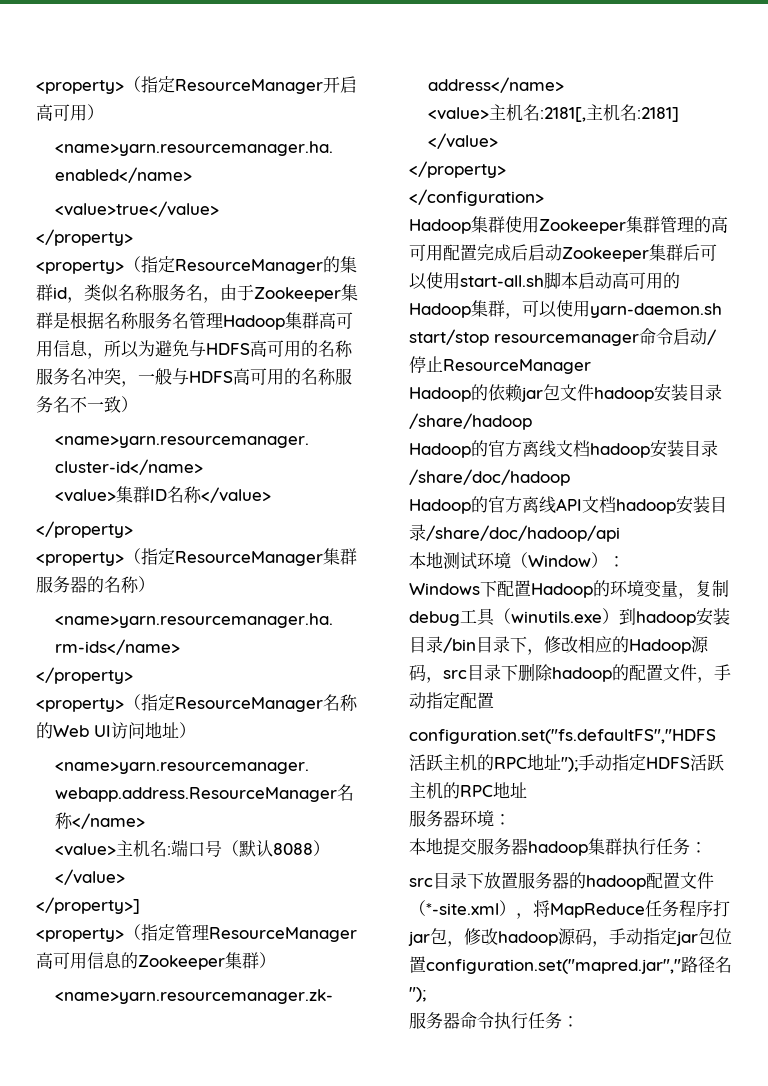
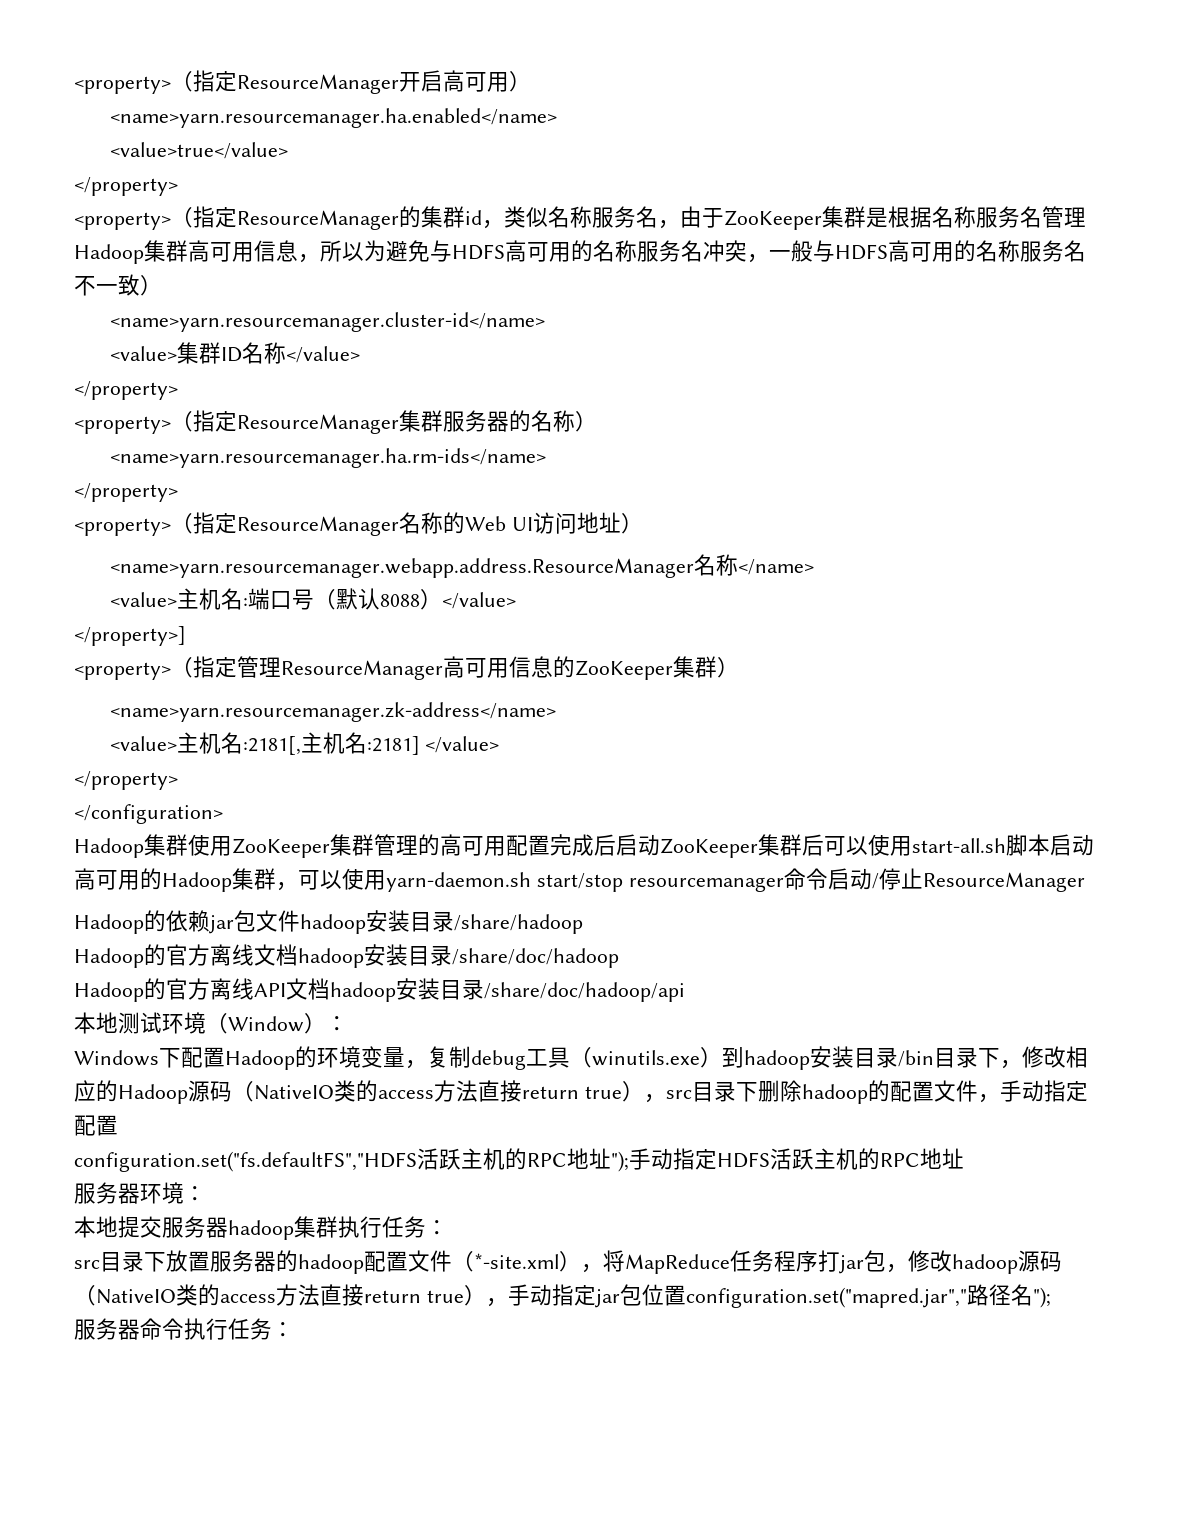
[254,287,341,302] Zookeeper -> [724,210,822,230] ZooKeeper
[138,955,225,970] Zookeeper -> [575,660,673,680] ZooKeeper
[539,219,626,234] Zookeeper -> [232,838,330,858] ZooKeeper
[562,247,649,262] Zookeeper -> [660,838,758,858] ZooKeeper
(426, 672) none -> [232,1080,644,1102] （NativeIO类的access方法直接return true）
(592, 936) none -> [74,1284,486,1306] （NativeIO类的access方法直接return true）

